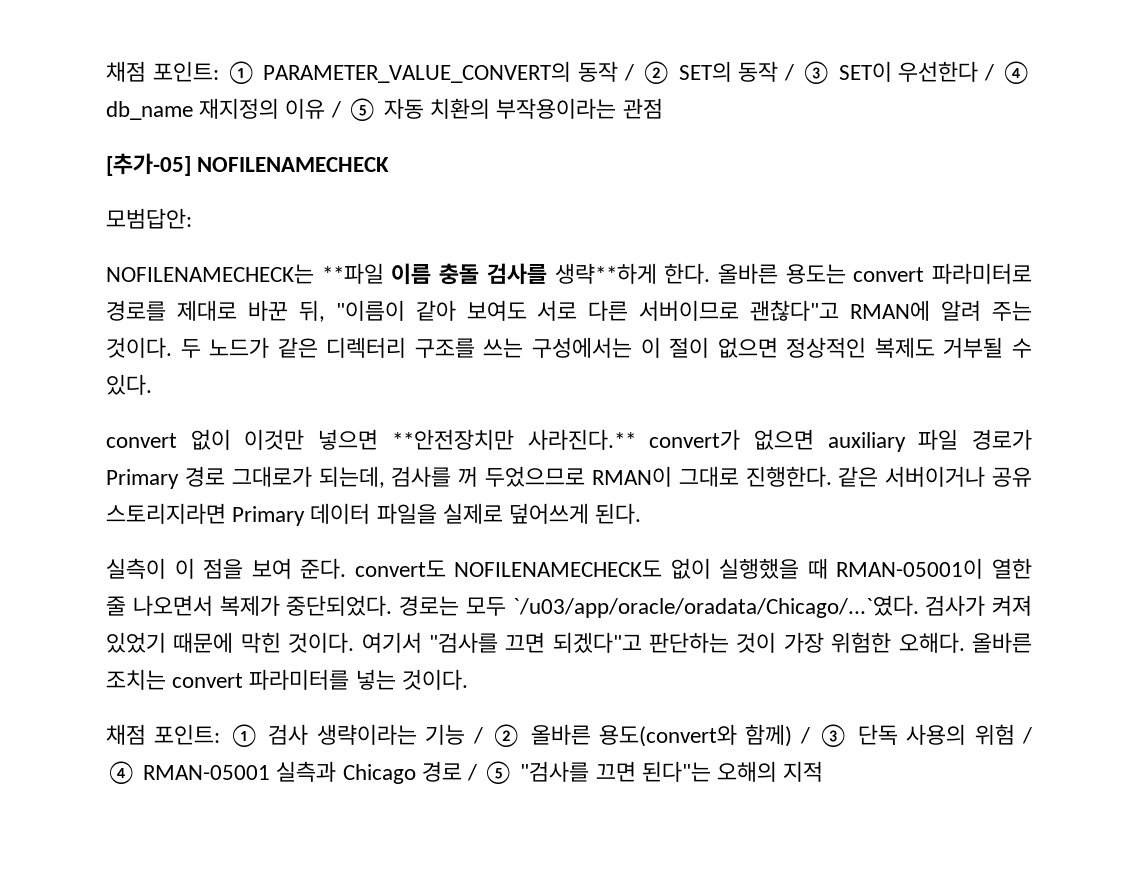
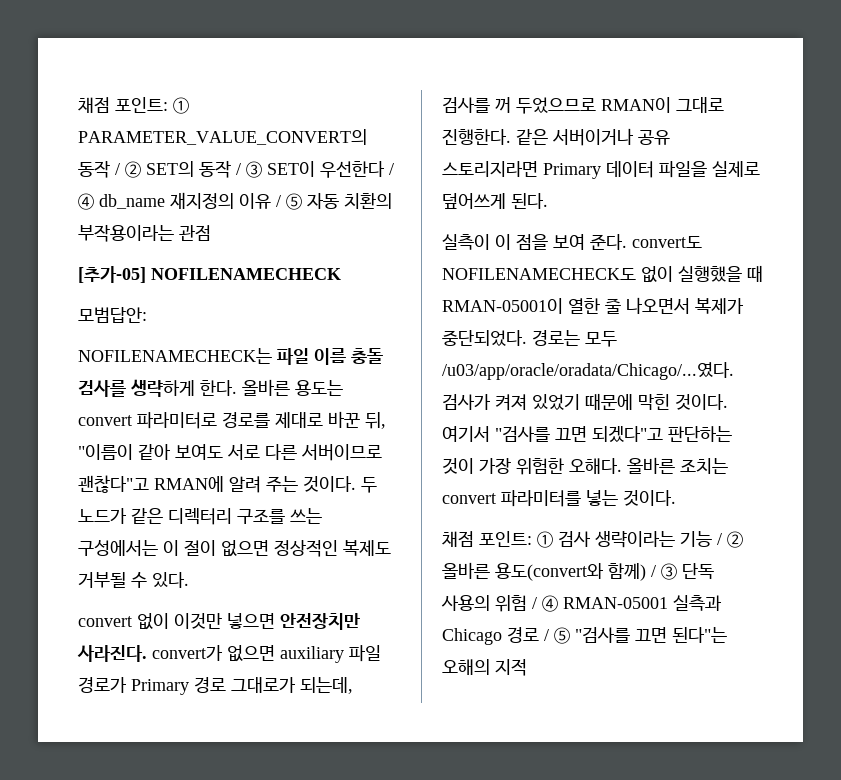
[321,263,384,284] **파일 -> [277,348,309,365] 파일
[554,263,657,284] 생략**하게 -> [130,379,195,397] 생략하게
[391,429,636,450] **안전장치만 사라진다.** -> [280,613,360,630] [77,645,147,662] 안전장치만 사라진다.
[512,595,919,618] `/u03/app/oracle/oradata/Chicago/...`였다. -> [442,362,734,380] /u03/app/oracle/oradata/Chicago/...였다.

